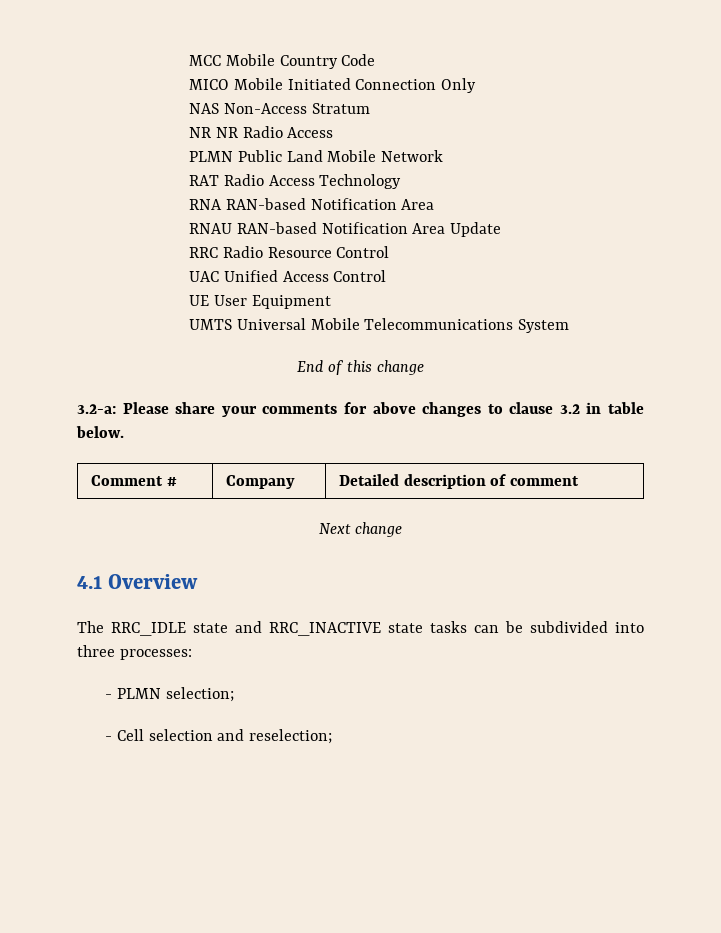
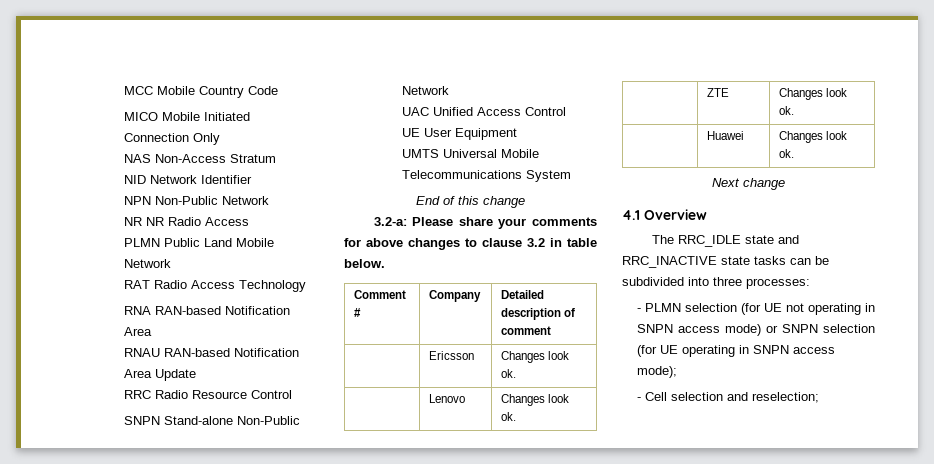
(370, 108) none -> [124,175,253,184] [124,196,270,205] // NID Network Identifier // NPN Non-Public Network
(390, 252) none -> [124,416,301,425] [402,86,450,95] // SNPN Stand-alone Non-Public Network
(580, 481) none -> [429,351,475,360] [501,351,570,363] [501,369,517,378] [429,394,466,403] [501,394,570,406] [501,412,517,421] [707,88,730,97] [779,88,848,100] [779,106,795,115] [707,131,745,140] [779,131,848,143] [779,149,795,158] // | Ericsson | Changes look ok. // | Lenovo | Changes look ok. // | ZTE | Changes look ok. // | Huawei | Changes look ok.
[165,687,234,702] selection; -> [684,303,875,315] [636,324,875,336] [636,345,835,357] [636,366,677,378] selection (for UE not operating in SNPN access mode) or SNPN selection (for UE operating in SNPN access mode);

